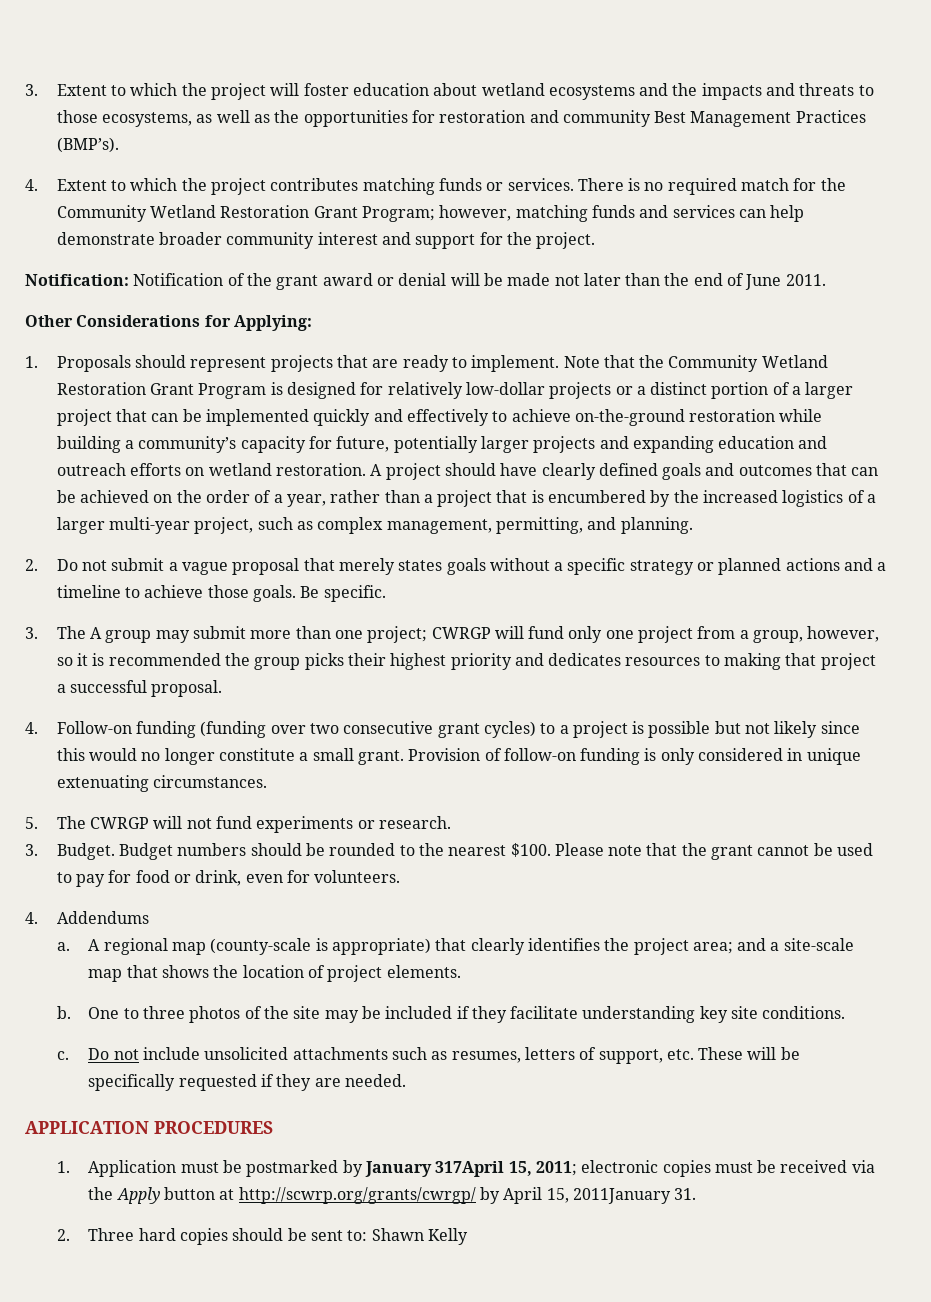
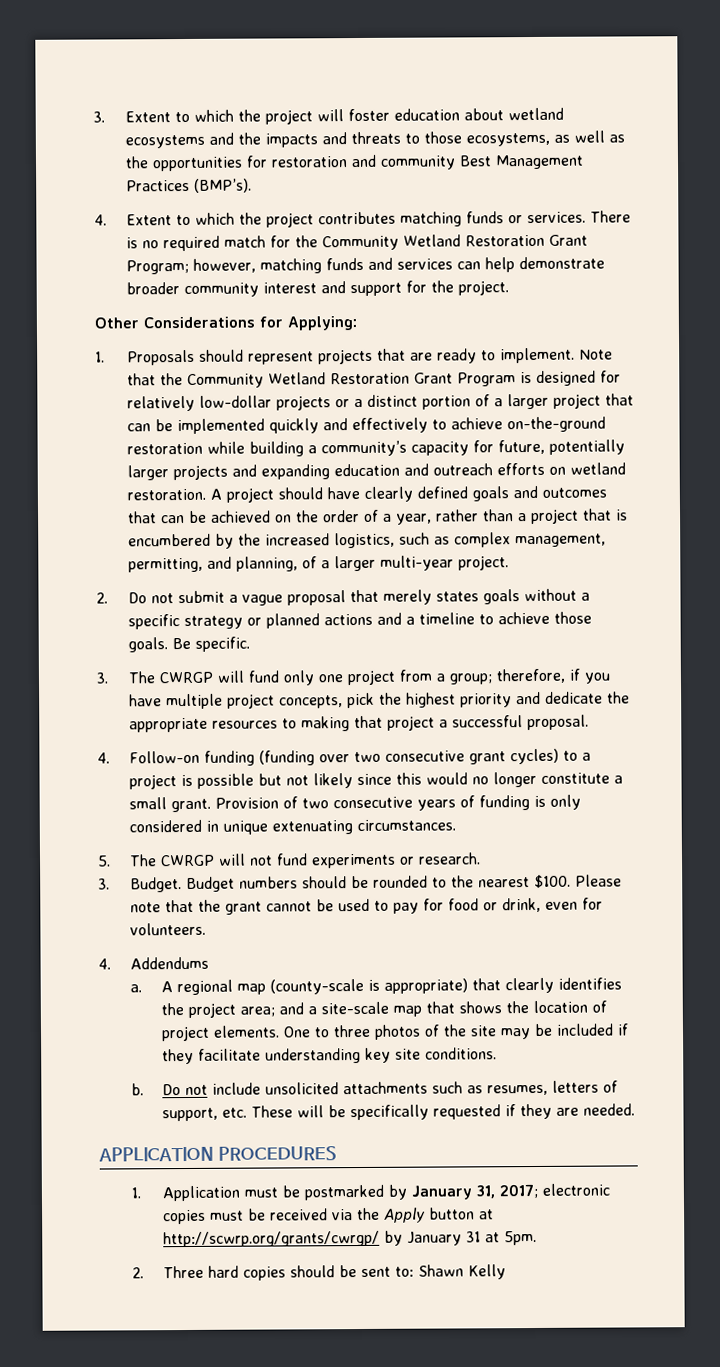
[25,273,826,290] // Notification: Notification of the grant award or denial will be made not later than the end of June 2011. -> (509, 288) none
[782,490,877,507] [56,517,254,534] logistics of a larger multi-year project, -> [333,532,395,549] logistics,
[620,517,693,534] planning. -> [235,555,509,572] planning, of a larger multi-year project.
[89,626,428,643] A group may submit more than one project; -> (155, 677) none
[753,626,880,643] [56,653,622,670] group, however, so it is recommended the group picks their highest priority and dedicates -> [448,668,611,685] [128,691,630,710] [128,717,208,733] group; therefore, if you have multiple project concepts, pick the highest priority and dedicate the appropriate
[503,748,576,761] follow-on -> [301,795,475,811] two consecutive years of
[56,1006,71,1019] // b. -> (281, 1031) none
[56,1051,69,1060] c. -> [130,1083,144,1096] b.
[435,1161,577,1177] 317April 15, 2011; -> [476,1183,539,1199] 31, 2017;
[503,1187,697,1204] April 15, 2011January 31. -> [407,1230,538,1246] January 31 at 5pm.

